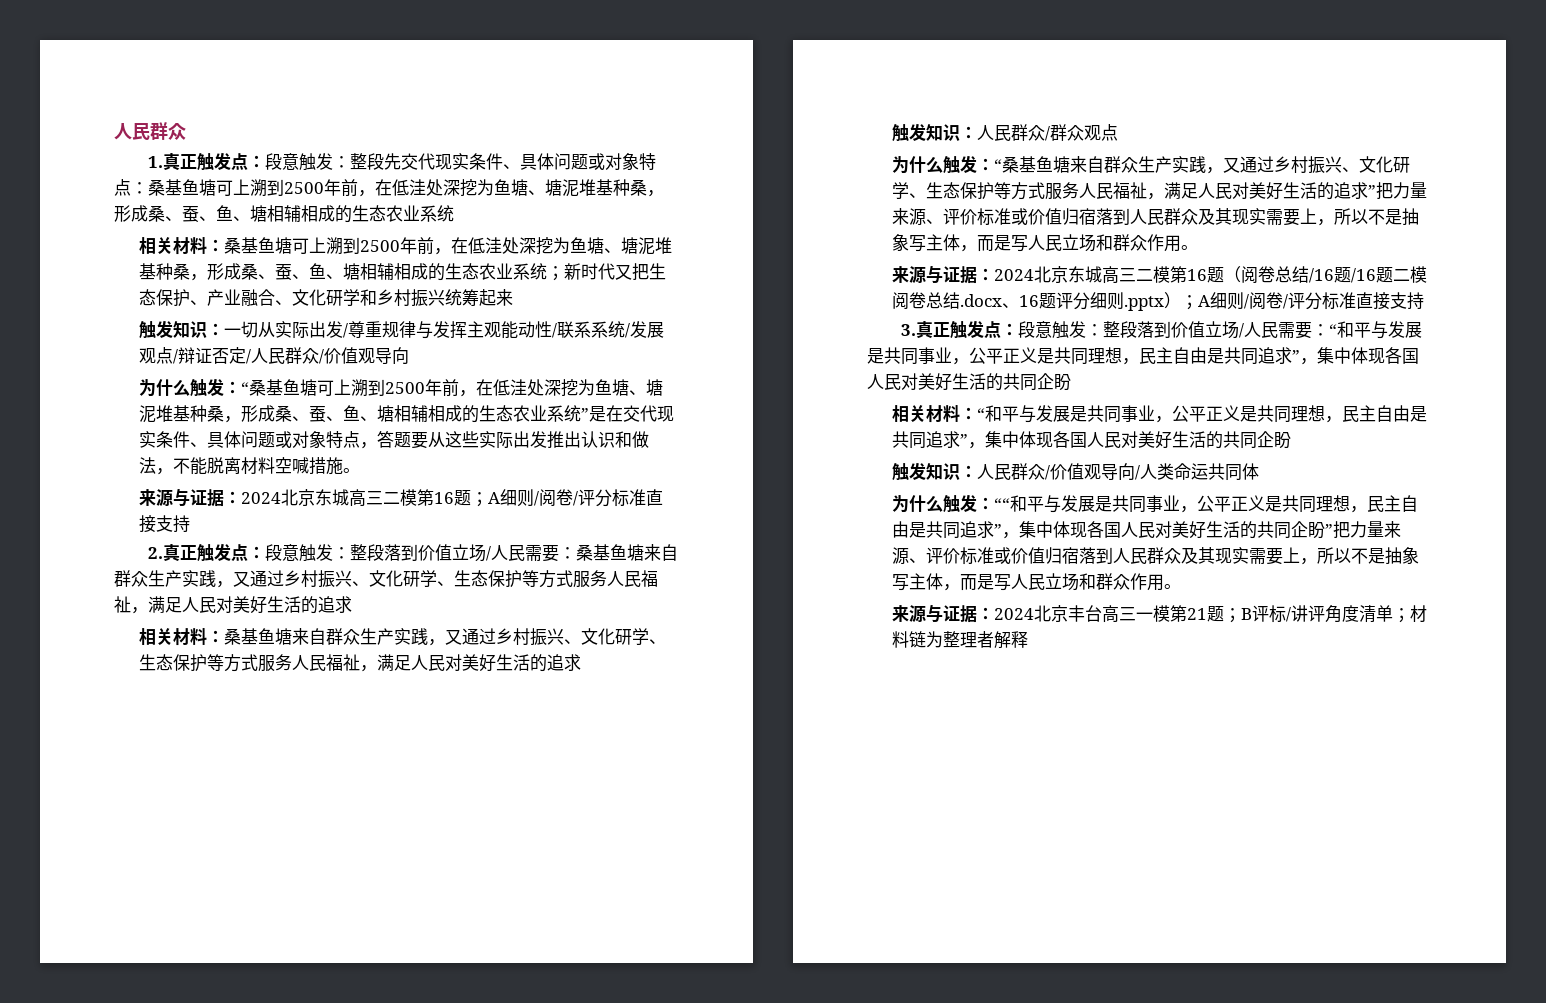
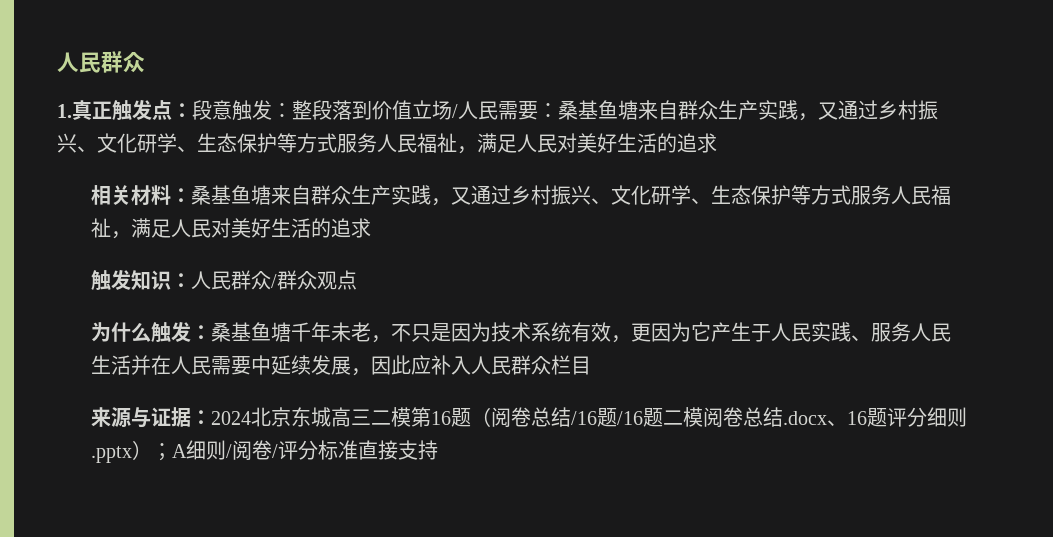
[383,153,656,170] [114,179,664,197] [114,205,454,223] [138,237,672,255] [138,263,666,281] [138,289,513,307] [138,320,664,339] [138,347,409,365] [138,378,663,397] [138,405,674,423] [138,430,649,449] [138,457,360,475] [138,488,663,507] [138,515,190,533] [147,543,384,562] 先交代现实条件、具体问题或对象特点：桑基鱼塘可上溯到2500年前，在低洼处深挖为鱼塘、塘泥堆基种桑，形成桑、蚕、鱼、塘相辅相成的生态农业系统 // 相关材料：桑基鱼塘可上溯到2500年前，在低洼处深挖为鱼塘、塘泥堆基种桑，形成桑、蚕、鱼、塘相辅相成的生态农业系统；新时代又把生态保护、产业融合、文化研学和乡村振兴统筹起来 // 触发知识：一切从实际出发/尊重规律与发挥主观能动性/联系系统/发展观点/辩证否定/人民群众/价值观导向 // 为什么触发：“桑基鱼塘可上溯到2500年前，在低洼处深挖为鱼塘、塘泥堆基种桑，形成桑、蚕、鱼、塘相辅相成的生态农业系统”是在交代现实条件、具体问题或对象特点，答题要从这些实际出发推出认识和做法，不能脱离材料空喊措施。 // 来源与证据：2024北京东城高三二模第16题；A细则/阅卷/评分标准直接支持 // 2.真正触发点：段意触发：整段 -> (332, 110) none
[993,156,1410,174] [891,182,1427,200] [891,208,1419,226] [891,234,1198,252] “桑基鱼塘来自群众生产实践，又通过乡村振兴、文化研学、生态保护等方式服务人民福祉，满足人民对美好生活的追求”把力量来源、评价标准或价值归宿落到人民群众及其现实需要上，所以不是抽象写主体，而是写人民立场和群众作用。 -> [210,322,951,343] [90,355,591,376] 桑基鱼塘千年未老，不只是因为技术系统有效，更因为它产生于人民实践、服务人民生活并在人民需要中延续发展，因此应补入人民群众栏目
[900,320,1422,339] [867,347,1419,365] [867,373,1071,391] [891,405,1427,423] [891,431,1291,449] [891,462,1259,481] [891,494,1418,513] [891,521,1401,539] [891,547,1419,565] [891,573,1181,591] [891,604,1427,623] [891,631,1028,649] // 3.真正触发点：段意触发：整段落到价值立场/人民需要：“和平与发展是共同事业，公平正义是共同理想，民主自由是共同追求”，集中体现各国人民对美好生活的共同企盼 // 相关材料：“和平与发展是共同事业，公平正义是共同理想，民主自由是共同追求”，集中体现各国人民对美好生活的共同企盼 // 触发知识：人民群众/价值观导向/人类命运共同体 // 为什么触发：““和平与发展是共同事业，公平正义是共同理想，民主自由是共同追求”，集中体现各国人民对美好生活的共同企盼”把力量来源、评价标准或价值归宿落到人民群众及其现实需要上，所以不是抽象写主体，而是写人民立场和群众作用。 // 来源与证据：2024北京丰台高三一模第21题；B评标/讲评角度清单；材料链为整理者解释 -> (438, 450) none

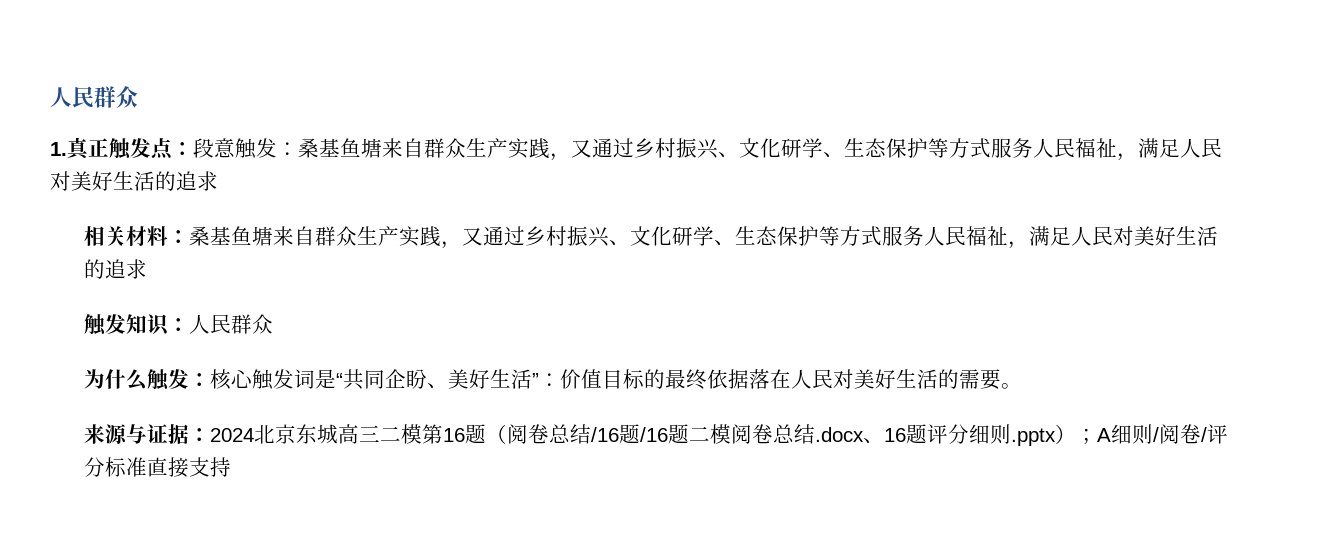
[292,100,558,120] 整段落到价值立场/人民需要： -> (298, 149) none
[270,270,357,290] /群众观点 -> (273, 324) none
[210,322,951,343] [90,355,591,376] 桑基鱼塘千年未老，不只是因为技术系统有效，更因为它产生于人民实践、服务人民生活并在人民需要中延续发展，因此应补入人民群众栏目 -> [209,369,1022,390] 核心触发词是“共同企盼、美好生活”：价值目标的最终依据落在人民对美好生活的需要。

